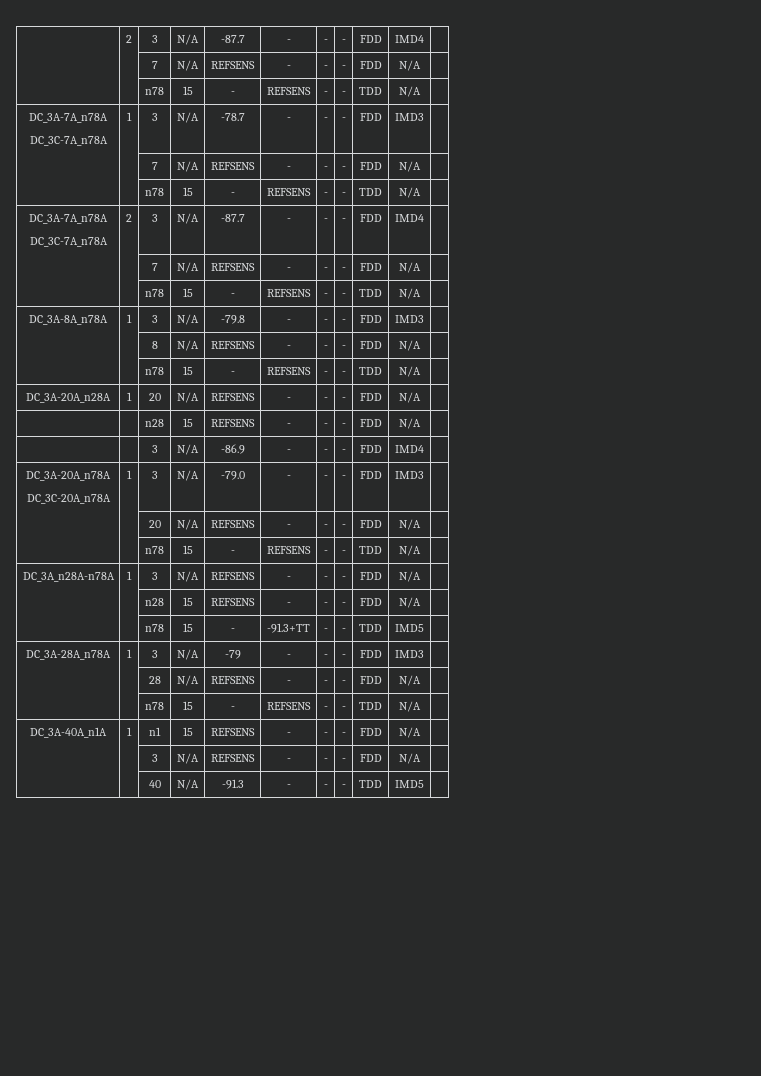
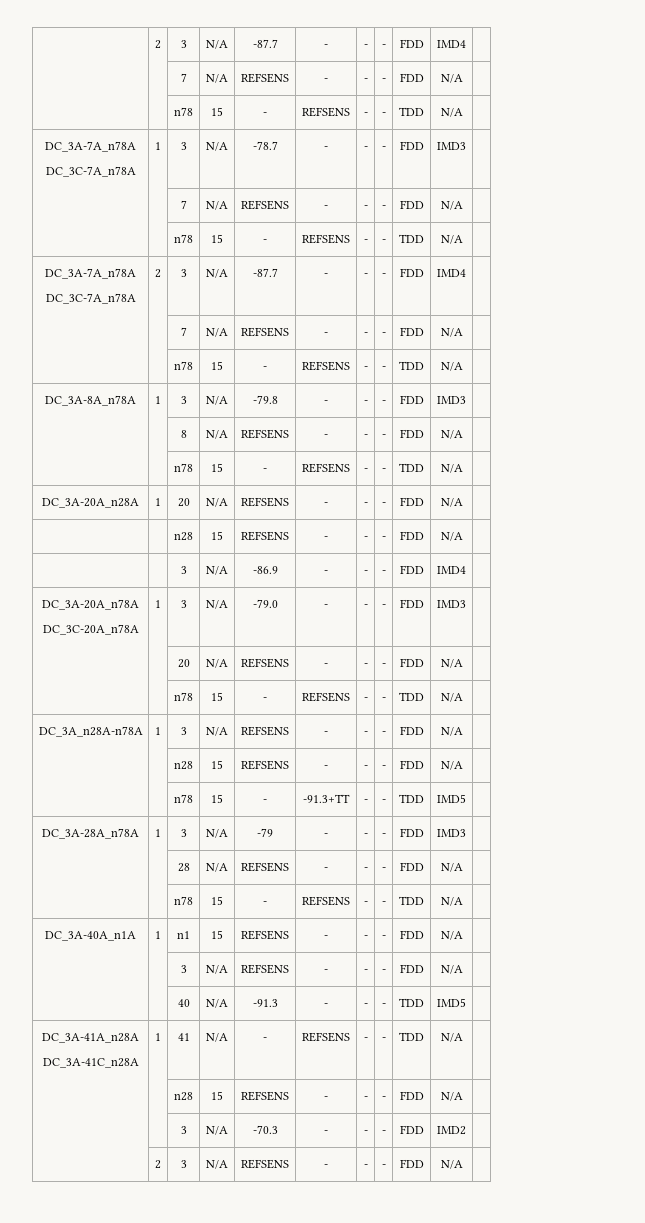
(424, 784) none -> [42,1033,139,1043] [42,1058,139,1068] [155,1033,161,1041] [177,1033,190,1041] [206,1033,228,1042] [263,1037,267,1041] [302,1032,350,1042] [363,1037,368,1041] [381,1037,386,1041] [399,1032,424,1041] [440,1033,463,1042] [174,1092,193,1101] [211,1091,223,1100] [241,1091,289,1101] [324,1096,328,1100] [363,1096,368,1100] [381,1096,386,1100] [399,1091,424,1100] [440,1092,463,1101] [180,1126,187,1134] [206,1126,228,1135] [252,1125,278,1134] [324,1130,328,1134] [363,1130,368,1134] [381,1130,386,1134] [399,1125,424,1134] [437,1126,466,1135] [155,1160,161,1169] [180,1160,187,1168] [206,1160,228,1169] [241,1159,289,1169] [324,1164,328,1168] [363,1164,368,1168] [381,1164,386,1168] [399,1159,424,1168] [440,1160,463,1169] // DC_3A-41A_n28A // DC_3A-41C_n28A | 1 | 41 | N/A | - | REFSENS | - | - | TDD | N/A | // | | n28 | 15 | REFSENS | - | - | - | FDD | N/A | // | | 3 | N/A | -70.3 | - | - | - | FDD | IMD2 | // | 2 | 3 | N/A | REFSENS | - | - | - | FDD | N/A |

